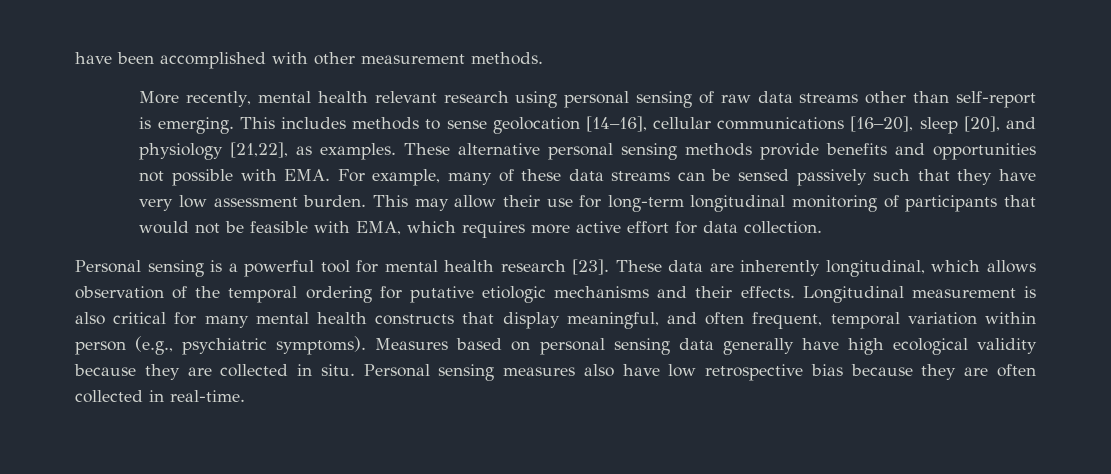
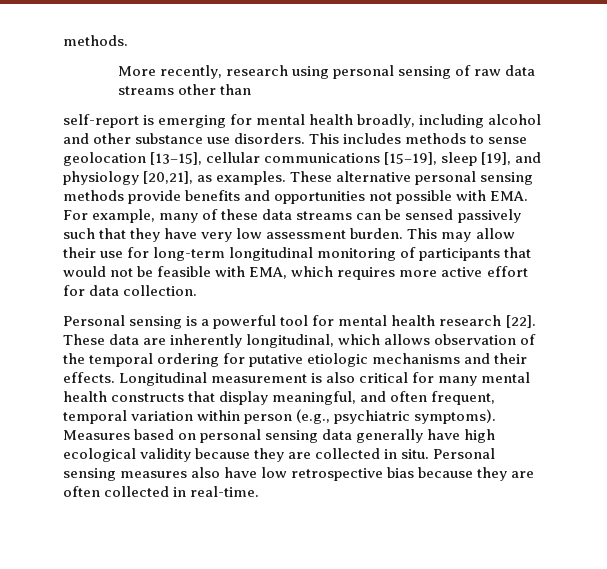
[75,52,465,69] have been accomplished with other measurement -> (63, 40) none
[258,91,437,103] mental health relevant -> (222, 72) none
(950, 97) none -> (251, 89) //
[157,117,234,134] emerging. -> [158,114,542,128] [63,133,306,144] emerging for mental health broadly, including alcohol and other substance use disorders.
[585,116,647,132] [14–16], -> [150,152,203,165] [13–15],
[850,116,1000,134] [16–20], sleep [20], -> [384,152,512,166] [15–19], sleep [19],
[230,142,289,158] [21,22], -> [143,171,194,184] [20,21],
[572,259,610,275] [23]. -> [505,315,536,328] [22].

